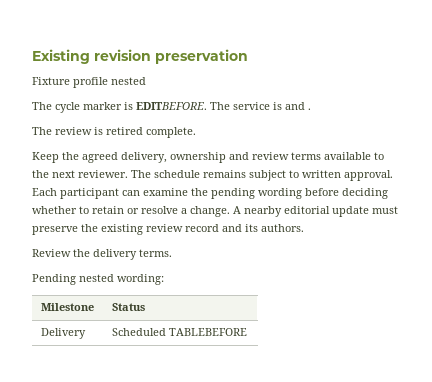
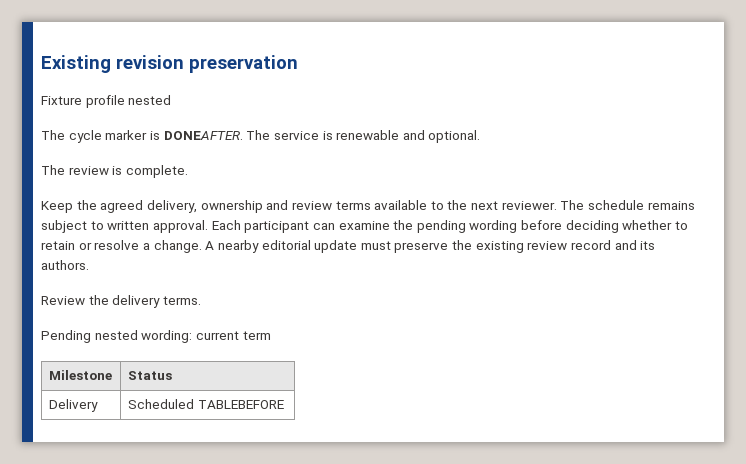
[136,102,207,110] EDITBEFORE. -> [163,131,243,140] DONEAFTER.
[285,102,311,110] and . -> [336,130,481,143] renewable and optional.
[106,127,143,135] retired -> (123, 170) none
(164, 279) none -> [195,331,271,340] current term

